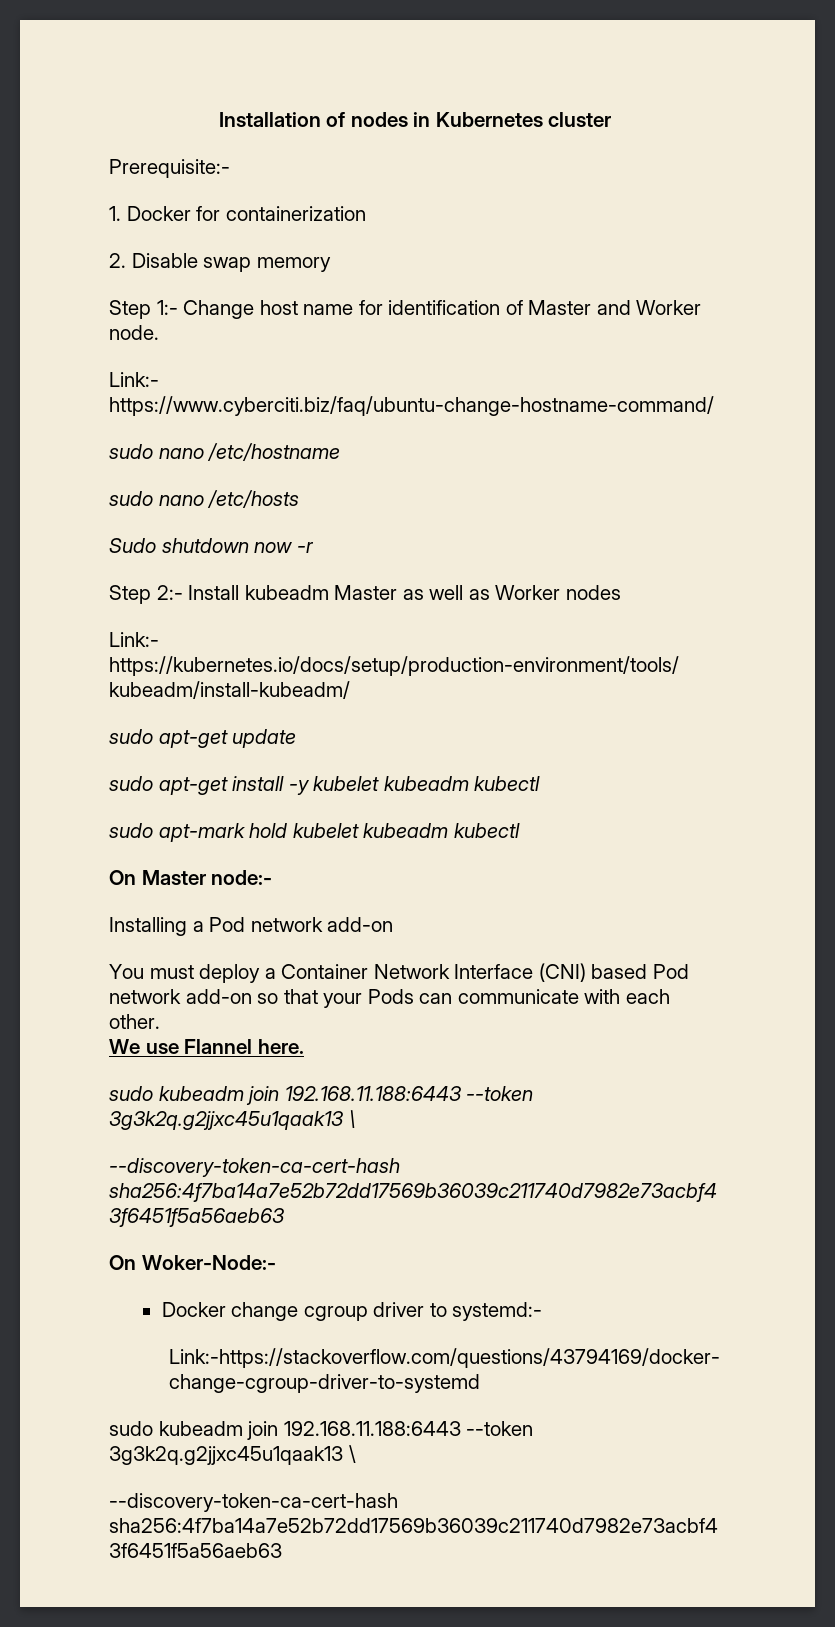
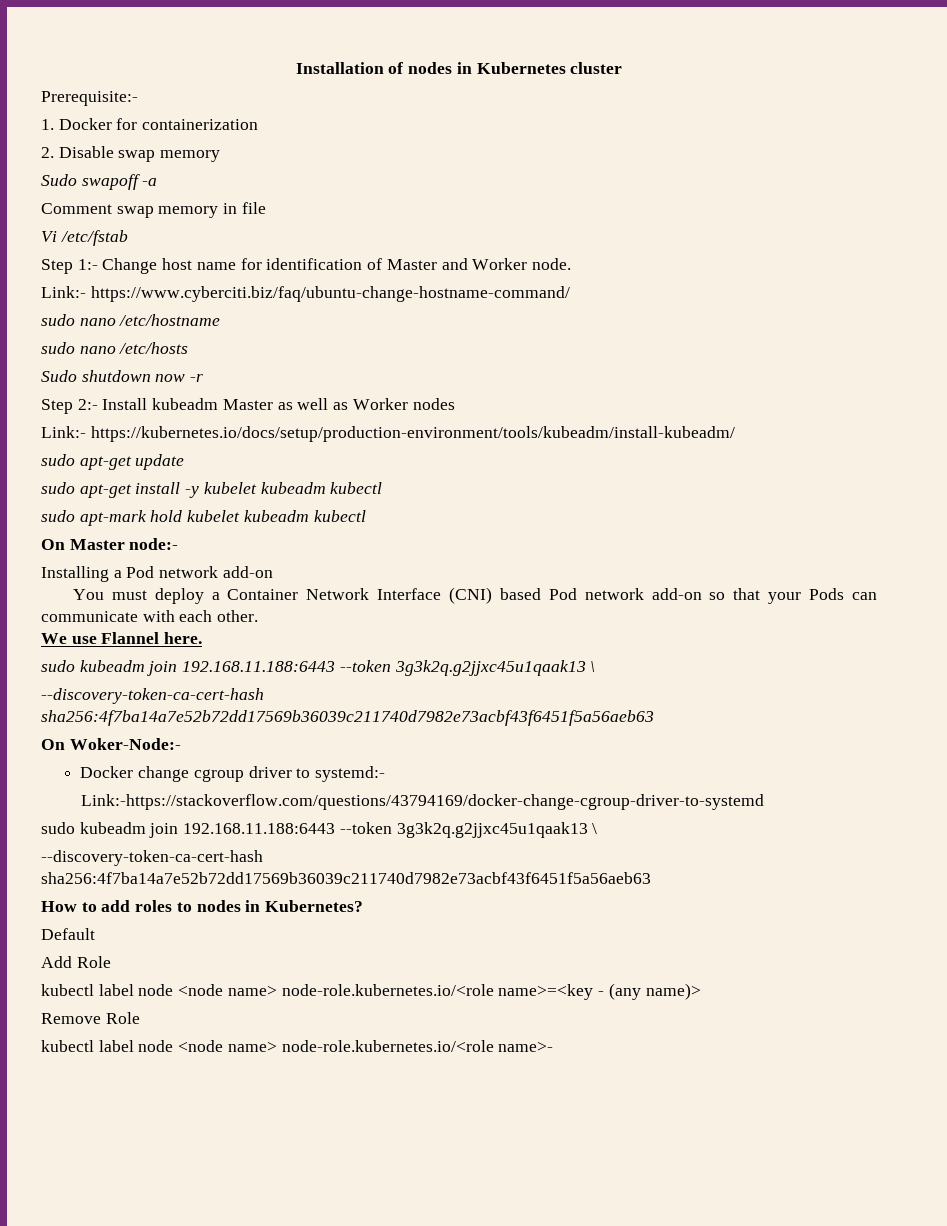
(331, 264) none -> [41,174,158,190] [41,202,266,218] [41,230,128,246] // Sudo swapoff -a // Comment swap memory in file // Vi /etc/fstab
(282, 1550) none -> [41,900,364,912] [41,928,95,940] [41,956,111,968] [41,983,701,1000] [41,1012,140,1024] [41,1040,554,1052] // How to add roles to nodes in Kubernetes? // Default // Add Role // kubectl label node <node name> node-role.kubernetes.io/<role name>=<key - (any name)> // Remove Role // kubectl label node <node name> node-role.kubernetes.io/<role name>-

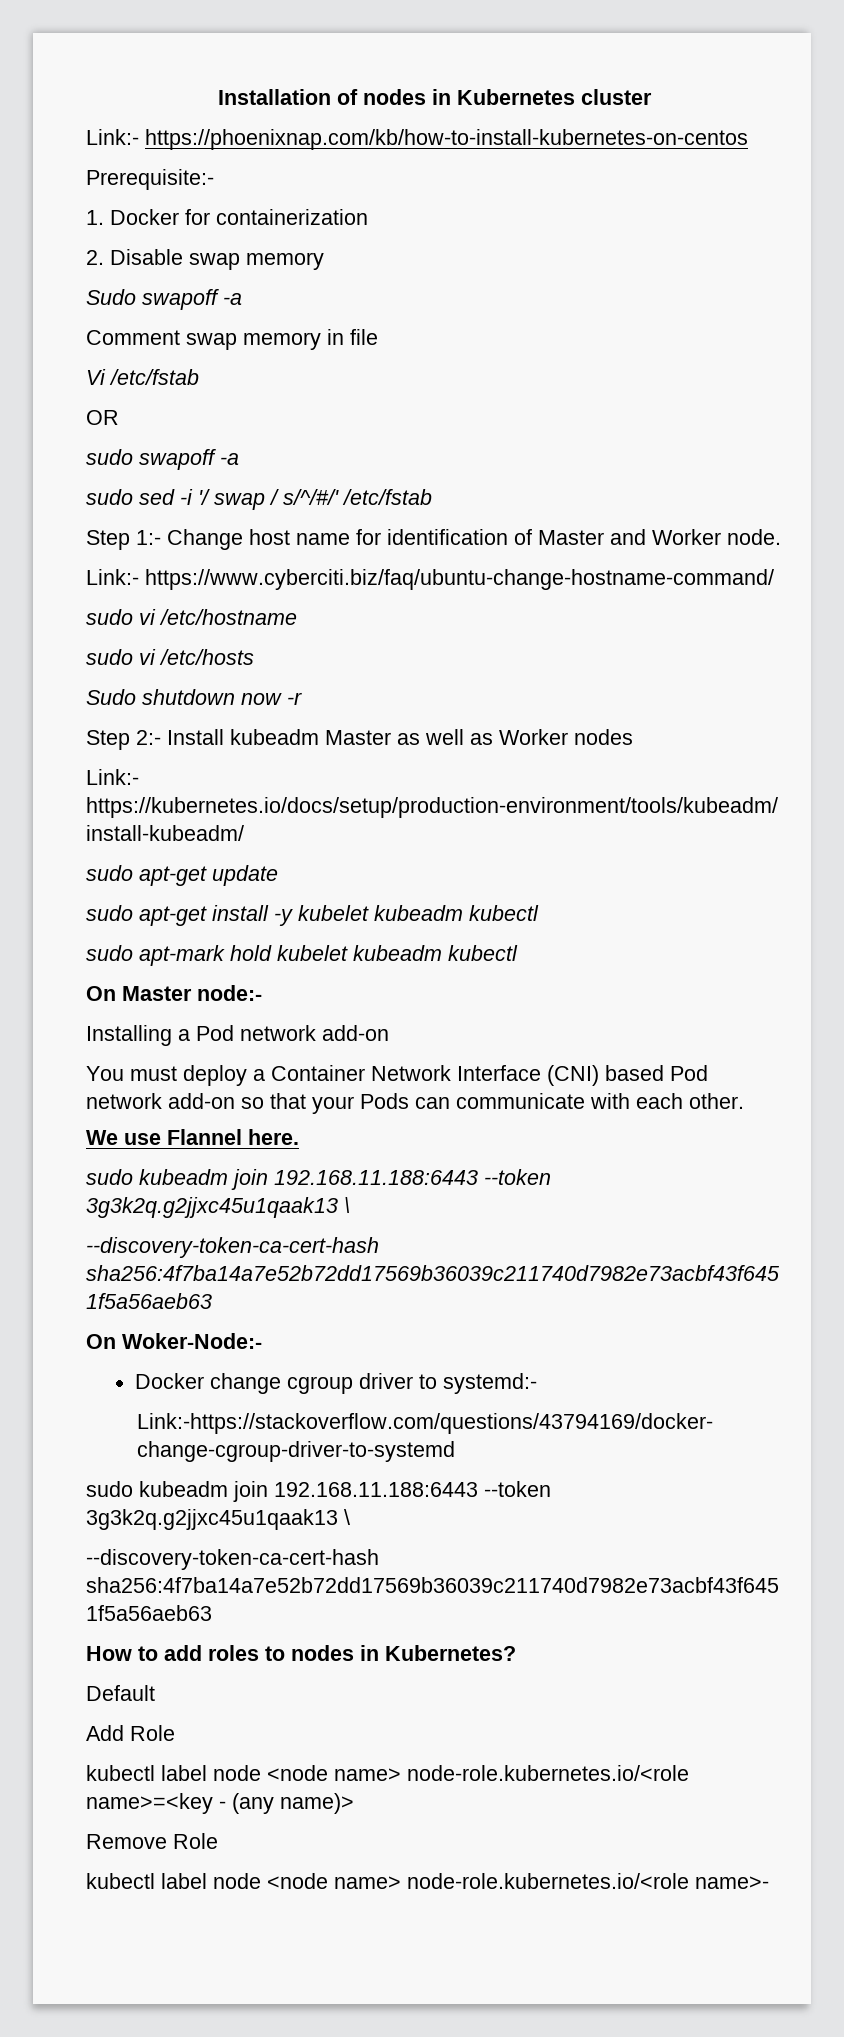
(623, 68) none -> [86,129,748,150] // Link:- https://phoenixnap.com/kb/how-to-install-kubernetes-on-centos
(128, 238) none -> [86,410,119,425] [86,449,239,470] [86,489,432,510] // OR // sudo swapoff -a // sudo sed -i '/ swap / s/^/#/' /etc/fstab
[79,318,116,326] nano -> [139,609,156,625] vi
[79,346,116,354] nano -> [139,649,156,665] vi

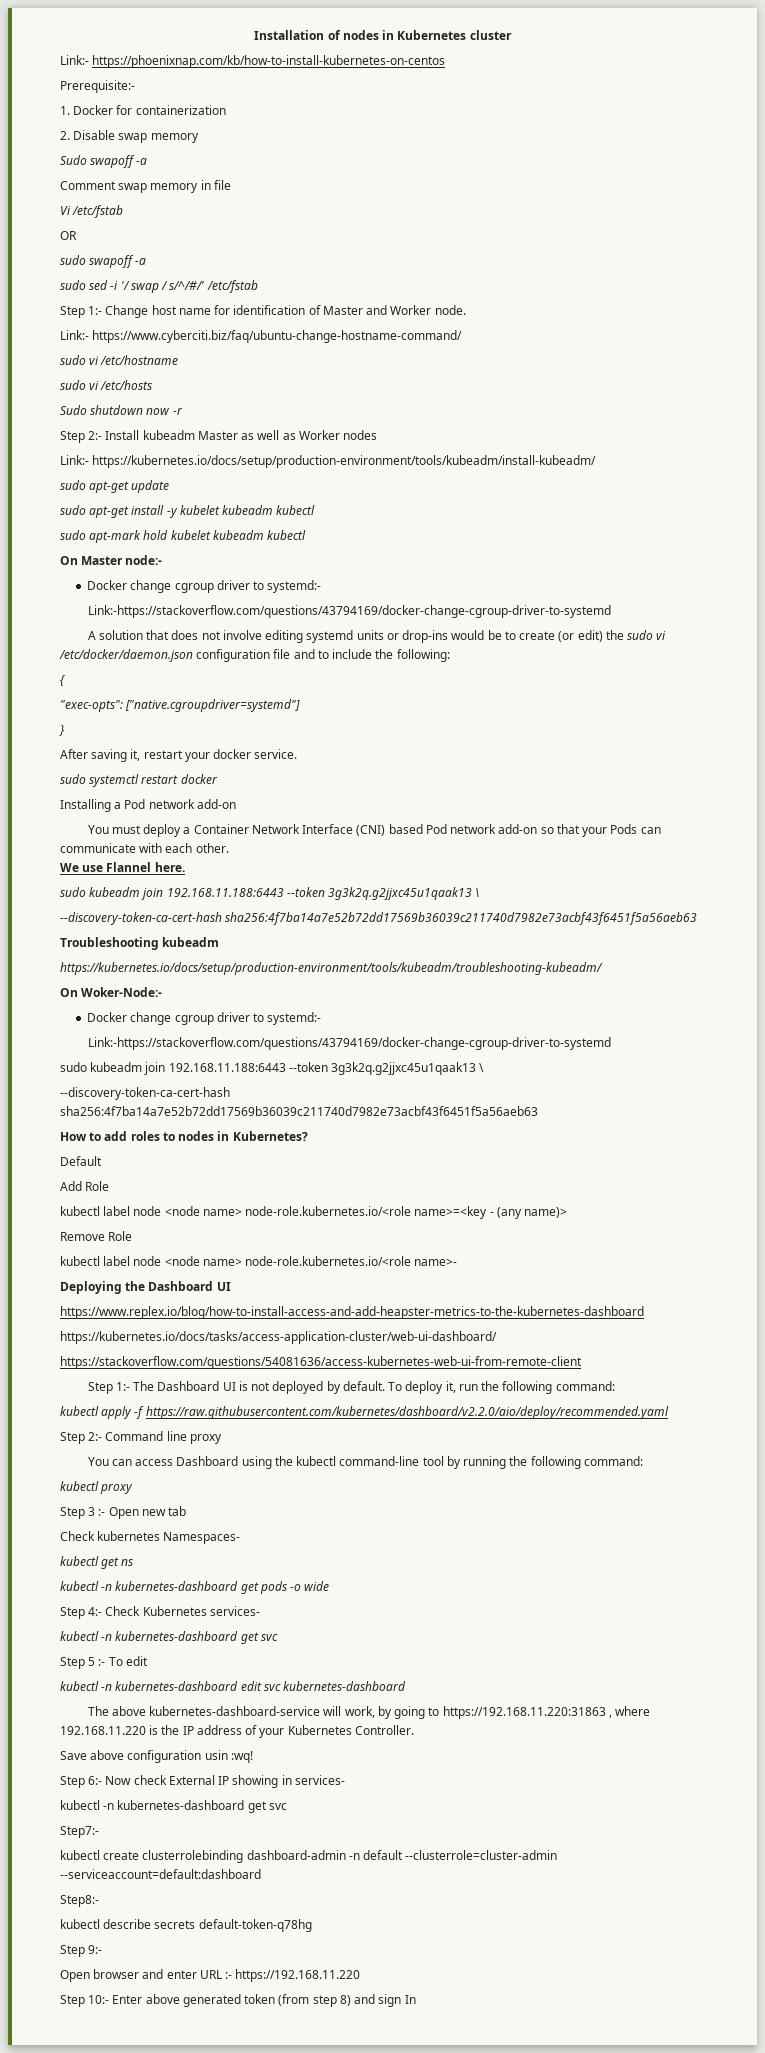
(262, 993) none -> [87,580,322,593] [87,605,611,618] [87,630,667,643] [59,649,450,662] [60,675,65,686] [60,699,301,712] [59,725,65,736] [60,749,298,762] [60,774,218,787] // Docker change cgroup driver to systemd:- // Link:-https://stackoverflow.com/questions/43794169/docker-change-cgroup-driver-to-systemd // A solution that does not involve editing systemd units or drop-ins would be to create (or edit) the sudo vi /etc/docker/daemon.json configuration file and to include the following: // { // "exec-opts": ["native.cgroupdriver=systemd"] // } // After saving it, restart your docker service. // sudo systemctl restart docker
(212, 1301) none -> [60,937,220,950] [60,962,603,975] // Troubleshooting kubeadm // https://kubernetes.io/docs/setup/production-environment/tools/kubeadm/troubleshooting-kubeadm/
(769, 1882) none -> [60,1281,231,1294] [60,1306,644,1319] [60,1331,497,1344] [60,1356,582,1369] [87,1381,615,1394] [60,1406,669,1419] [60,1431,222,1444] [87,1456,643,1469] [60,1481,134,1494] [60,1506,187,1519] [60,1531,241,1544] [60,1556,134,1569] [60,1581,330,1594] [60,1606,260,1619] [60,1631,278,1644] [60,1656,148,1669] [60,1681,407,1691] [87,1706,651,1719] [60,1725,414,1738] [60,1750,253,1763] [60,1775,345,1788] [60,1800,287,1813] [60,1826,99,1838] [60,1850,558,1863] [60,1869,261,1879] [60,1895,99,1907] [60,1919,312,1932] [60,1945,103,1957] [60,1969,361,1982] [60,1994,416,2007] // Deploying the Dashboard UI // https://www.replex.io/blog/how-to-install-access-and-add-heapster-metrics-to-the-kubernetes-dashboard // https://kubernetes.io/docs/tasks/access-application-cluster/web-ui-dashboard/ // https://stackoverflow.com/questions/54081636/access-kubernetes-web-ui-from-remote-client // Step 1:- The Dashboard UI is not deployed by default. To deploy it, run the following command: // kubectl apply -f https://raw.githubusercontent.com/kubernetes/dashboard/v2.2.0/aio/deploy/recommended.yaml // Step 2:- Command line proxy // You can access Dashboard using the kubectl command-line tool by running the following command: // kubectl proxy // Step 3 :- Open new tab // Check kubernetes Namespaces- // kubectl get ns // kubectl -n kubernetes-dashboard get pods -o wide // Step 4:- Check Kubernetes services- // kubectl -n kubernetes-dashboard get svc // Step 5 :- To edit // kubectl -n kubernetes-dashboard edit svc kubernetes-dashboard // The above kubernetes-dashboard-service will work, by going to https://192.168.11.220:31863 , where 192.168.11.220 is the IP address of your Kubernetes Controller. // Save above configuration usin :wq! // Step 6:- Now check External IP showing in services- // kubectl -n kubernetes-dashboard get svc // Step7:- // kubectl create clusterrolebinding dashboard-admin -n default --clusterrole=cluster-admin --serviceaccount=default:dashboard // Step8:- // kubectl describe secrets default-token-q78hg // Step 9:- // Open browser and enter URL :- https://192.168.11.220 // Step 10:- Enter above generated token (from step 8) and sign In

